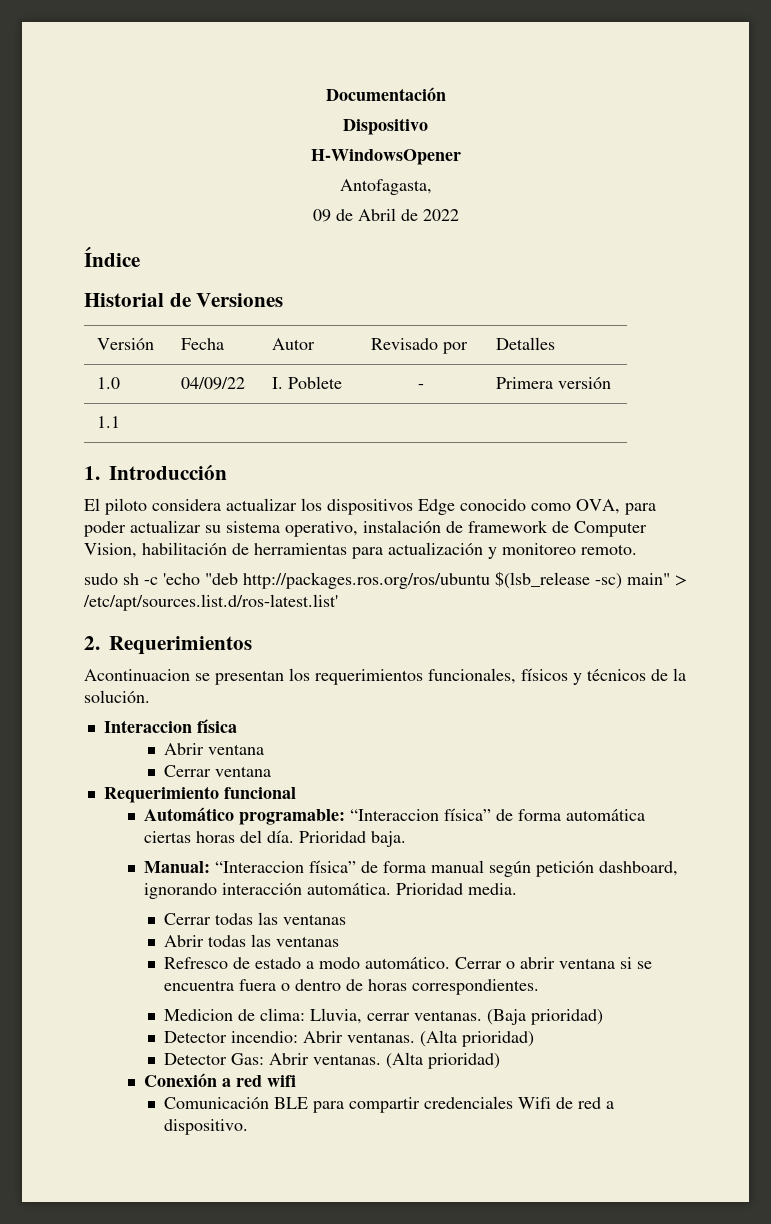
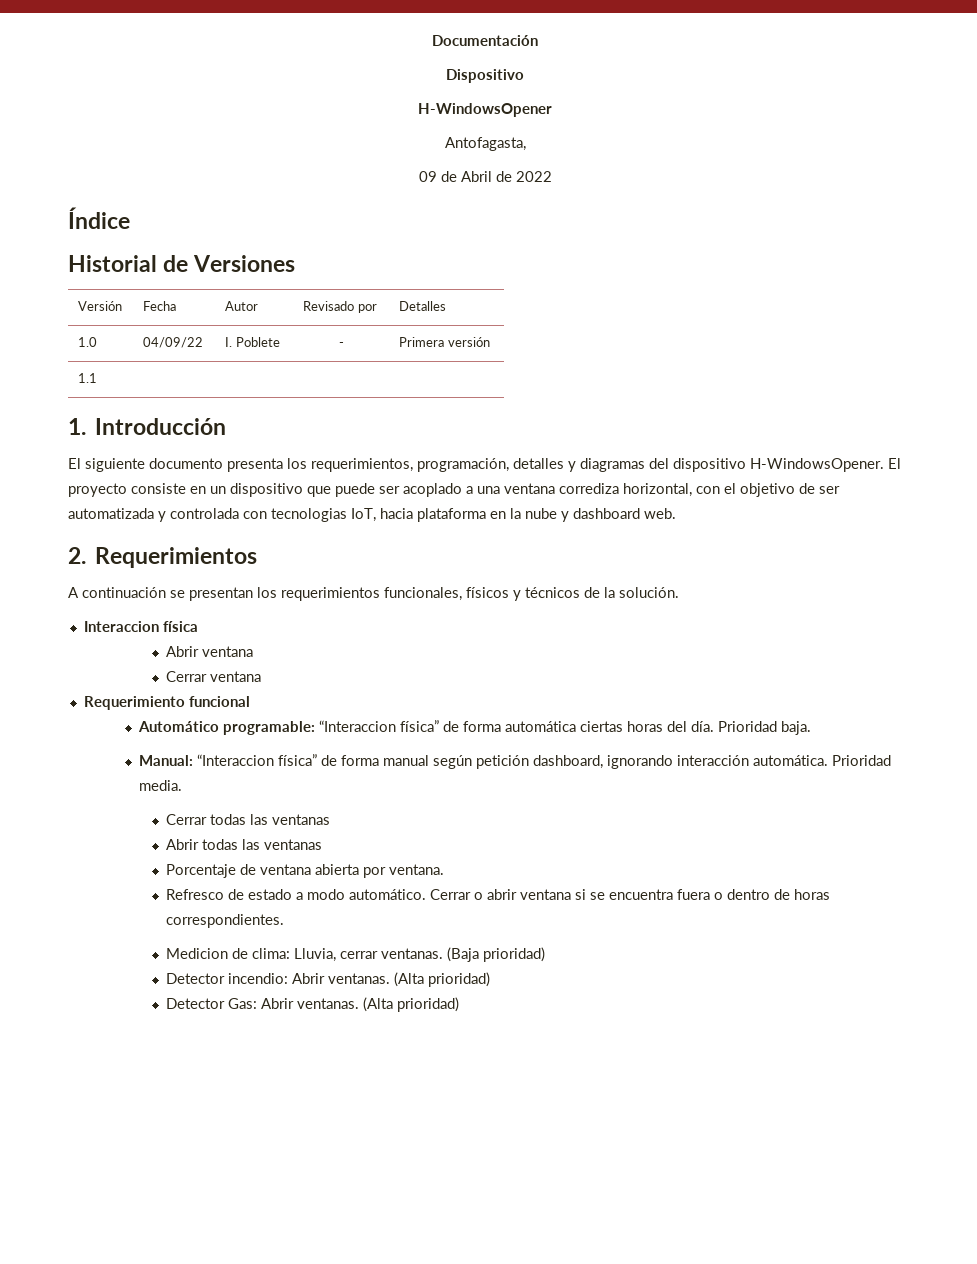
[105,498,656,515] [84,520,647,537] [84,542,637,559] [84,571,687,589] [83,594,338,611] piloto considera actualizar los dispositivos Edge conocido como OVA, para poder actualizar su sistema operativo, instalación de framework de Computer Vision, habilitación de herramientas para actualización y monitoreo remoto. // sudo sh -c 'echo "deb http://packages.ros.org/ros/ubuntu $(lsb_release -sc) main" > /etc/apt/sources.list.d/ros-latest.list' -> [85,458,901,472] [68,483,840,497] [68,508,676,522] siguiente documento presenta los requerimientos, programación, detalles y diagramas del dispositivo H-WindowsOpener. El proyecto consiste en un dispositivo que puede ser acoplado a una ventana corrediza horizontal, con el objetivo de ser automatizada y controlada con tecnologias IoT, hacia plataforma en la nube y dashboard web.
[84,669,190,681] Acontinuacion -> [68,587,166,598] A continuación
(339, 941) none -> [166,864,445,878] // Porcentaje de ventana abierta por ventana.
[143,1073,296,1087] [163,1096,614,1113] [163,1119,248,1135] // Conexión a red wifi // Comunicación BLE para compartir credenciales Wifi de red a dispositivo. -> (460, 1004) none

